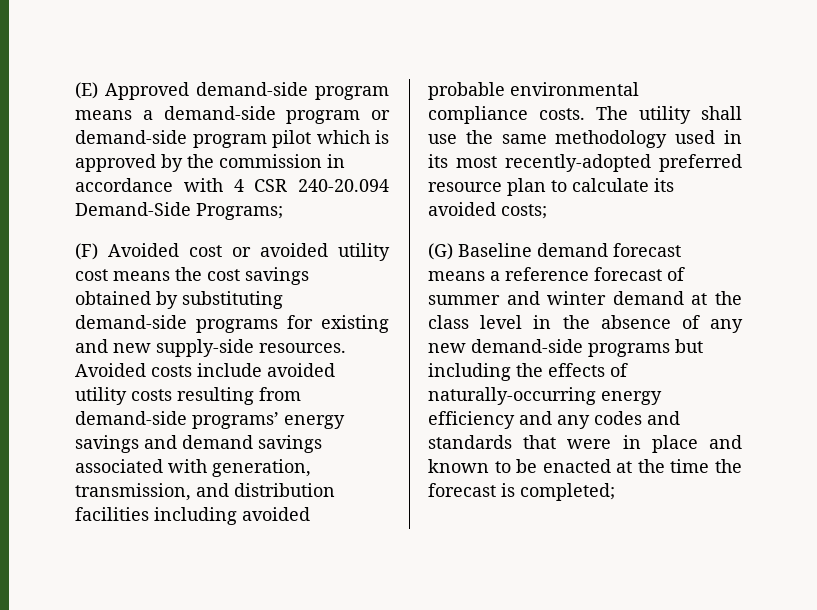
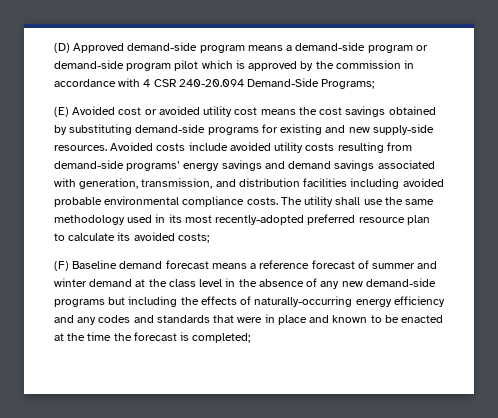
[75,82,98,99] (E) -> [54,43,70,53] (D)
[75,243,98,260] (F) -> [54,107,69,117] (E)
[428,243,453,260] (G) -> [54,261,69,271] (F)

